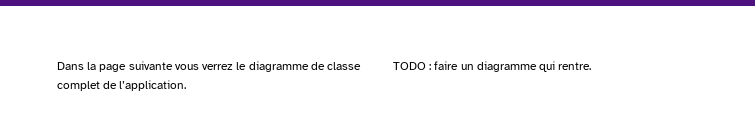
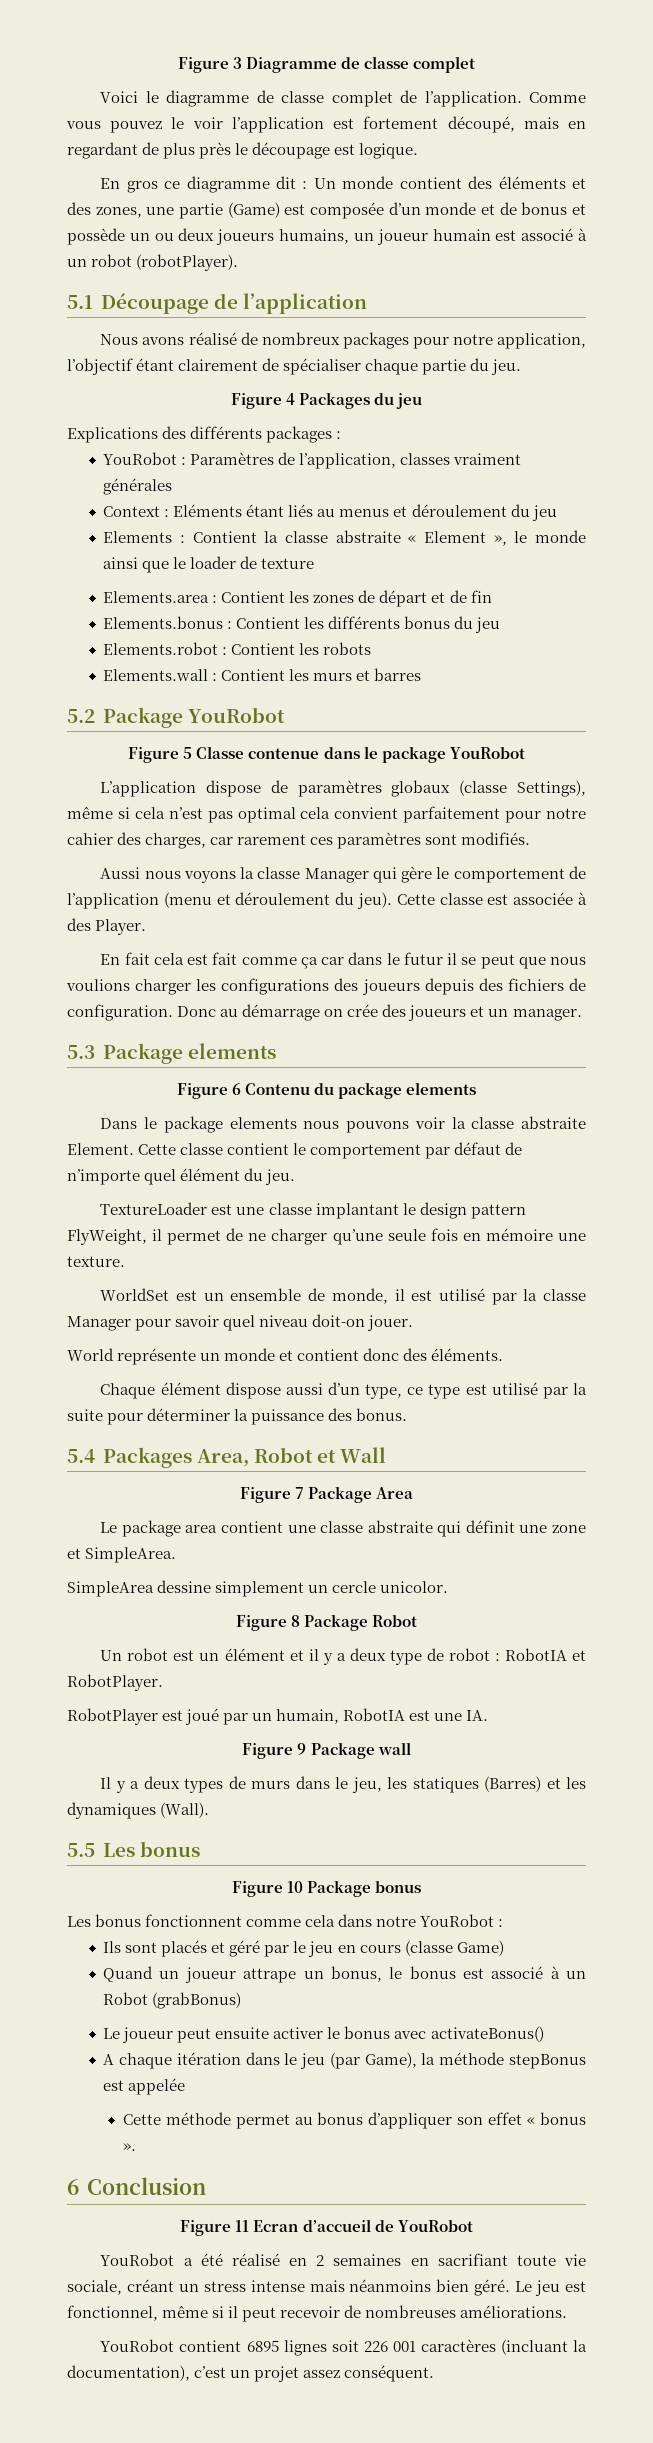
[57,61,234,72] Dans la page suivante vous verrez -> [177,56,476,73] [100,91,139,103] Figure 3 Diagramme de classe complet // Voici
[393,61,592,72] // TODO : faire un diagramme qui rentre. -> [529,92,587,103] [66,116,586,133] [67,142,419,159] [100,176,586,193] [67,202,587,219] [67,228,587,245] [67,254,239,271] [67,293,367,314] [100,332,587,349] [67,358,522,375] [230,392,423,409] [67,426,342,443] [103,452,522,469] [103,478,173,495] [103,504,557,521] [103,530,586,546] [103,556,315,573] [103,590,492,607] [103,616,501,633] [103,642,372,655] [103,668,422,681] [67,707,285,728] [128,746,525,763] [100,780,586,797] [67,806,586,823] [67,832,531,849] [100,866,586,883] [67,892,588,909] [67,918,147,935] [100,952,587,969] [66,978,586,995] [67,1004,582,1021] [67,1043,276,1064] [176,1082,477,1099] [100,1116,586,1133] [67,1142,523,1159] [67,1168,296,1185] [100,1202,526,1219] [67,1228,586,1245] [67,1256,125,1267] [100,1288,586,1305] [67,1314,414,1331] [67,1348,504,1365] [100,1382,588,1399] [67,1408,408,1425] [67,1447,387,1468] [239,1486,414,1503] [100,1520,586,1537] [67,1547,177,1563] [67,1580,449,1597] [235,1614,418,1631] [100,1648,586,1665] [67,1674,163,1691] [67,1708,489,1725] [242,1742,411,1759] [100,1776,586,1793] [67,1802,210,1819] [67,1841,200,1857] [231,1880,422,1897] [67,1914,504,1927] [103,1940,504,1957] [103,1966,586,1983] [103,1992,242,2009] [103,2026,544,2043] [103,2052,586,2069] [103,2078,186,2095] [122,2112,586,2129] [122,2143,136,2151] [67,2177,206,2195] [180,2219,473,2236] [100,2253,587,2266] [67,2279,587,2296] [67,2305,568,2322] [100,2339,587,2356] [67,2365,435,2382] Comme vous pouvez le voir l’application est fortement découpé, mais en regardant de plus près le découpage est logique. // En gros ce diagramme dit : Un monde contient des éléments et des zones, une partie (Game) est composée d’un monde et de bonus et possède un ou deux joueurs humains, un joueur humain est associé à un robot (robotPlayer). // 5.1 Découpage de l’application // Nous avons réalisé de nombreux packages pour notre application, l’objectif étant clairement de spécialiser chaque partie du jeu. // Figure 4 Packages du jeu // Explications des différents packages : // YouRobot : Paramètres de l’application, classes vraiment générales // Context : Eléments étant liés au menus et déroulement du jeu // Elements : Contient la classe abstraite « Element », le monde ainsi que le loader de texture // Elements.area : Contient les zones de départ et de fin // Elements.bonus : Contient les différents bonus du jeu // Elements.robot : Contient les robots // Elements.wall : Contient les murs et barres // 5.2 Package YouRobot // Figure 5 Classe contenue dans le package YouRobot // L’application dispose de paramètres globaux (classe Settings), même si cela n’est pas optimal cela convient parfaitement pour notre cahier des charges, car rarement ces paramètres sont modifiés. // Aussi nous voyons la classe Manager qui gère le comportement de l’application (menu et déroulement du jeu). Cette classe est associée à des Player. // En fait cela est fait comme ça car dans le futur il se peut que nous voulions charger les configurations des joueurs depuis des fichiers de configuration. Donc au démarrage on crée des joueurs et un manager. // 5.3 Package elements // Figure 6 Contenu du package elements // Dans le package elements nous pouvons voir la classe abstraite Element. Cette classe contient le comportement par défaut de n’importe quel élément du jeu. // TextureLoader est une classe implantant le design pattern FlyWeight, il permet de ne charger qu’une seule fois en mémoire une texture. // WorldSet est un ensemble de monde, il est utilisé par la classe Manager pour savoir quel niveau doit-on jouer. // World représente un monde et contient donc des éléments. // Chaque élément dispose aussi d’un type, ce type est utilisé par la suite pour déterminer la puissance des bonus. // 5.4 Packages Area, Robot et Wall // Figure 7 Package Area // Le package area contient une classe abstraite qui définit une zone et SimpleArea. // SimpleArea dessine simplement un cercle unicolor. // Figure 8 Package Robot // Un robot est un élément et il y a deux type de robot : RobotIA et RobotPlayer. // RobotPlayer est joué par un humain, RobotIA est une IA. // Figure 9 Package wall // Il y a deux types de murs dans le jeu, les statiques (Barres) et les dynamiques (Wall). // 5.5 Les bonus // Figure 10 Package bonus // Les bonus fonctionnent comme cela dans notre YouRobot : // Ils sont placés et géré par le jeu en cours (classe Game) // Quand un joueur attrape un bonus, le bonus est associé à un Robot (grabBonus) // Le joueur peut ensuite activer le bonus avec activateBonus() // A chaque itération dans le jeu (par Game), la méthode stepBonus est appelée // Cette méthode permet au bonus d’appliquer son effet « bonus ». // 6 Conclusion // Figure 11 Ecran d’accueil de YouRobot // YouRobot a été réalisé en 2 semaines en sacrifiant toute vie sociale, créant un stress intense mais néanmoins bien géré. Le jeu est fonctionnel, même si il peut recevoir de nombreuses améliorations. // YouRobot contient 6895 lignes soit 226 001 caractères (incluant la documentation), c’est un projet assez conséquent.

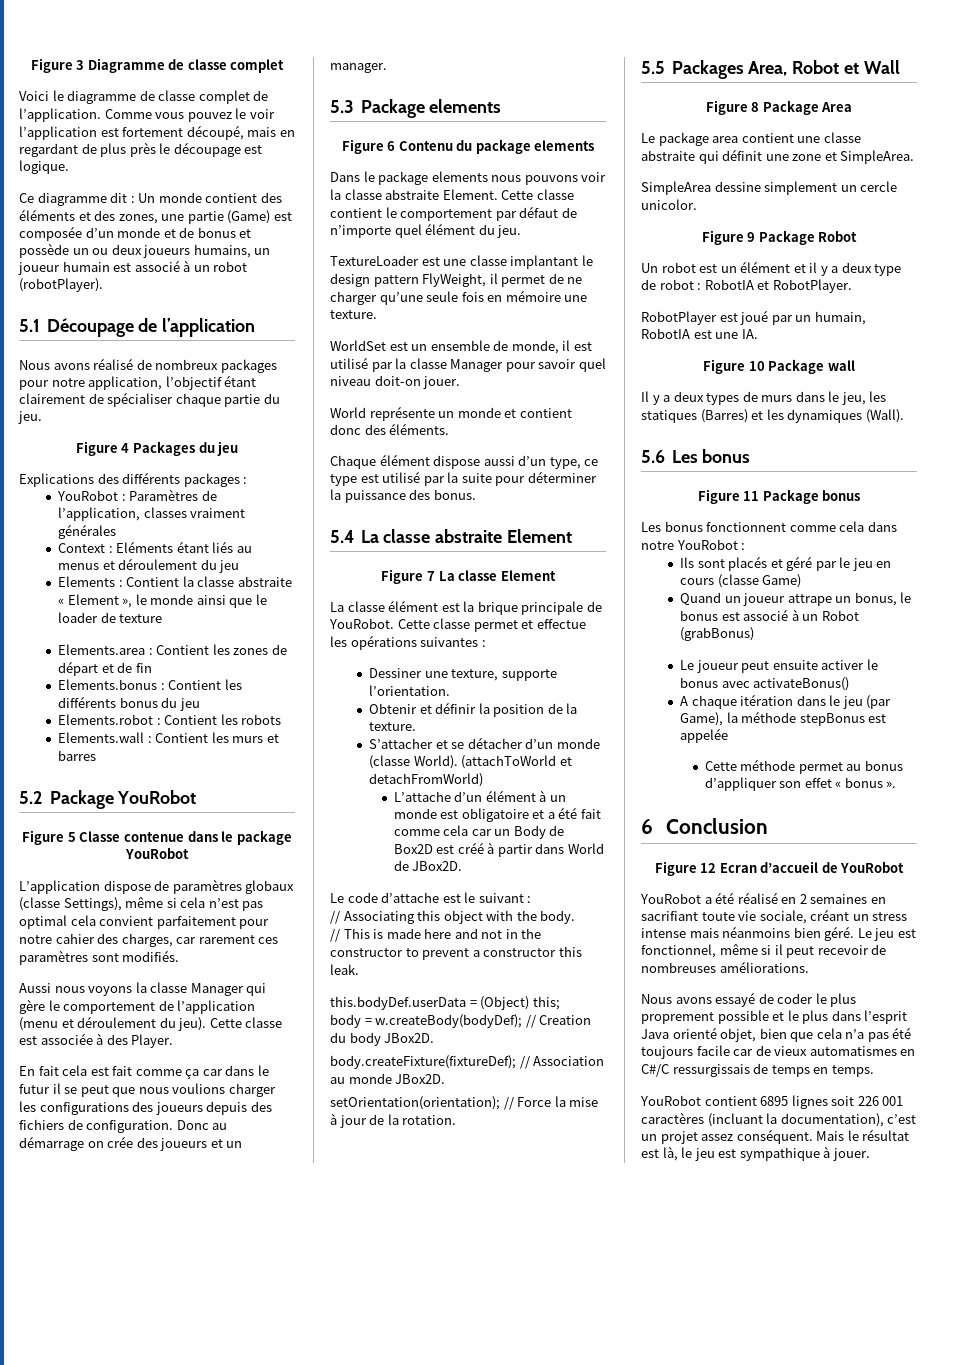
[100,178,181,193] En gros ce -> [19,193,34,203] Ce
(95, 1456) none -> [360,529,573,543] [381,569,556,584] [330,600,602,615] [329,618,586,632] [330,635,486,650] [369,668,557,681] [369,685,451,696] [369,702,578,717] [369,722,417,731] [369,737,600,749] [369,755,572,769] [369,773,484,787] [393,790,566,802] [393,807,601,822] [393,825,565,839] [393,842,604,857] [393,860,463,871] [330,892,532,903] [330,910,576,924] [330,928,542,942] [330,946,582,960] [330,964,359,975] [330,996,560,1010] [330,1014,592,1028] [330,1032,435,1046] [330,1055,605,1069] [330,1073,446,1084] [330,1096,599,1110] [330,1113,457,1128] [641,61,665,74] La classe abstraite Element // Figure 7 La classe Element // La classe élément est la brique principale de YouRobot. Cette classe permet et effectue les opérations suivantes : // Dessiner une texture, supporte l’orientation. // Obtenir et définir la position de la texture. // S’attacher et se détacher d’un monde (classe World). (attachToWorld et detachFromWorld) // L’attache d’un élément à un monde est obligatoire et a été fait comme cela car un Body de Box2D est créé à partir dans World de JBox2D. // Le code d’attache est le suivant : // // Associating this object with the body. // // This is made here and not in the constructor to prevent a constructor this leak. // this.bodyDef.userData = (Object) this; // body = w.createBody(bodyDef); // Creation du body JBox2D. // body.createFixture(fixtureDef); // Association au monde JBox2D. // setOrientation(orientation); // Force la mise à jour de la rotation. // 5.5
[294,1487,304,1499] 7 -> [751,102,760,112] 8
[290,1615,300,1627] 8 -> [747,232,756,242] 9
[297,1743,307,1755] 9 -> [748,361,765,371] 10
[67,1843,95,1857] 5.5 -> [641,450,665,463] 5.6
[286,1881,303,1893] 10 -> [743,491,760,501] 11
[235,2220,250,2232] 11 -> [700,863,717,873] 12
(568, 2311) none -> [641,992,857,1007] [641,1010,908,1024] [641,1027,912,1042] [641,1045,916,1059] [641,1063,874,1077] // Nous avons essayé de coder le plus proprement possible et le plus dans l’esprit Java orienté objet, bien que cela n’a pas été toujours facile car de vieux automatismes en C#/C ressurgissais de temps en temps.
(435, 2373) none -> [816,1129,910,1141] [641,1146,870,1161] Mais le résultat est là, le jeu est sympathique à jouer.

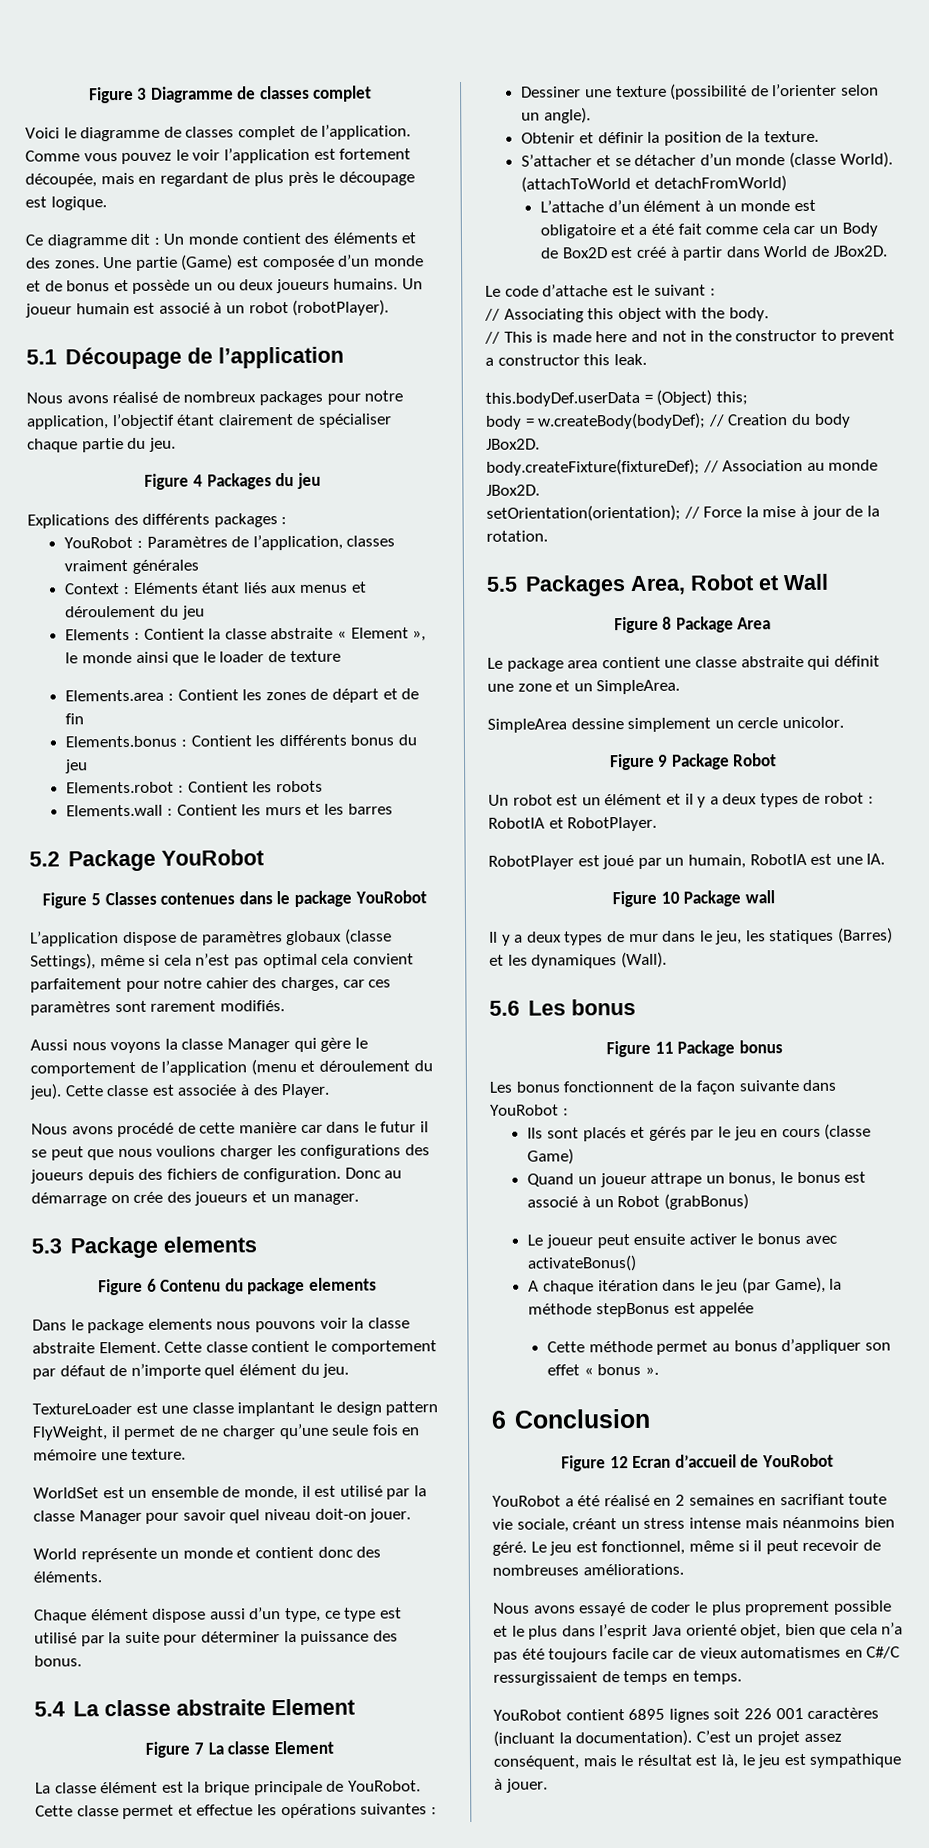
[187,59,227,70] classe -> [259,85,310,100] classes
[158,90,196,101] classe -> [185,126,235,138] classes
[186,125,244,140] découpé, -> [25,173,97,188] découpée,
[118,214,185,224] zones, une -> [54,256,133,269] zones. Une
[193,244,271,258] humains, un -> [333,278,423,290] humains. Un
[236,546,252,553] au -> [270,584,298,594] aux
(279, 738) none -> [323,803,344,815] les
[79,831,184,842] Classe contenue -> [104,891,236,906] Classes contenues
[198,935,255,944] rarement -> (365, 983) none
(119, 957) none -> [150,1000,217,1012] rarement
[19,1065,200,1079] En fait cela est fait comme ça -> [31,1122,297,1138] Nous avons procédé de cette manière
[451,669,557,681] [369,685,451,696] texture, supporte l’orientation. -> [615,83,879,100] [521,107,592,124] texture (possibilité de l’orienter selon un angle).
(837, 156) none -> [573,683,593,692] un
[874,264,902,276] type -> [759,793,799,808] types
[761,395,793,402] murs -> [628,933,659,943] mur
[789,521,897,532] [641,541,674,550] comme cela dans notre -> [657,1079,837,1095] de la façon suivante dans
[786,556,813,571] géré -> [648,1126,687,1141] gérés
[672,1064,750,1077] ressurgissais -> [493,1671,598,1686] ressurgissaient
[780,1113,917,1127] documentation), c’est -> [575,1729,731,1747] documentation). C’est
[736,1129,845,1144] conséquent. Mais -> [493,1755,617,1770] conséquent, mais

